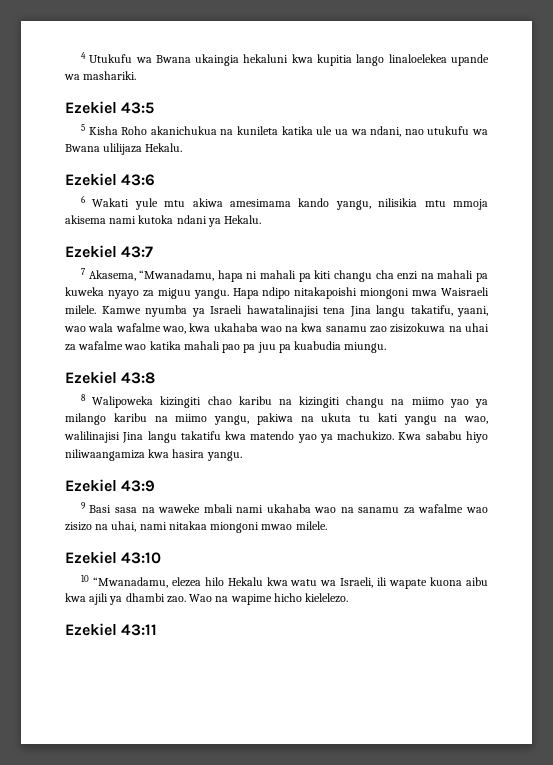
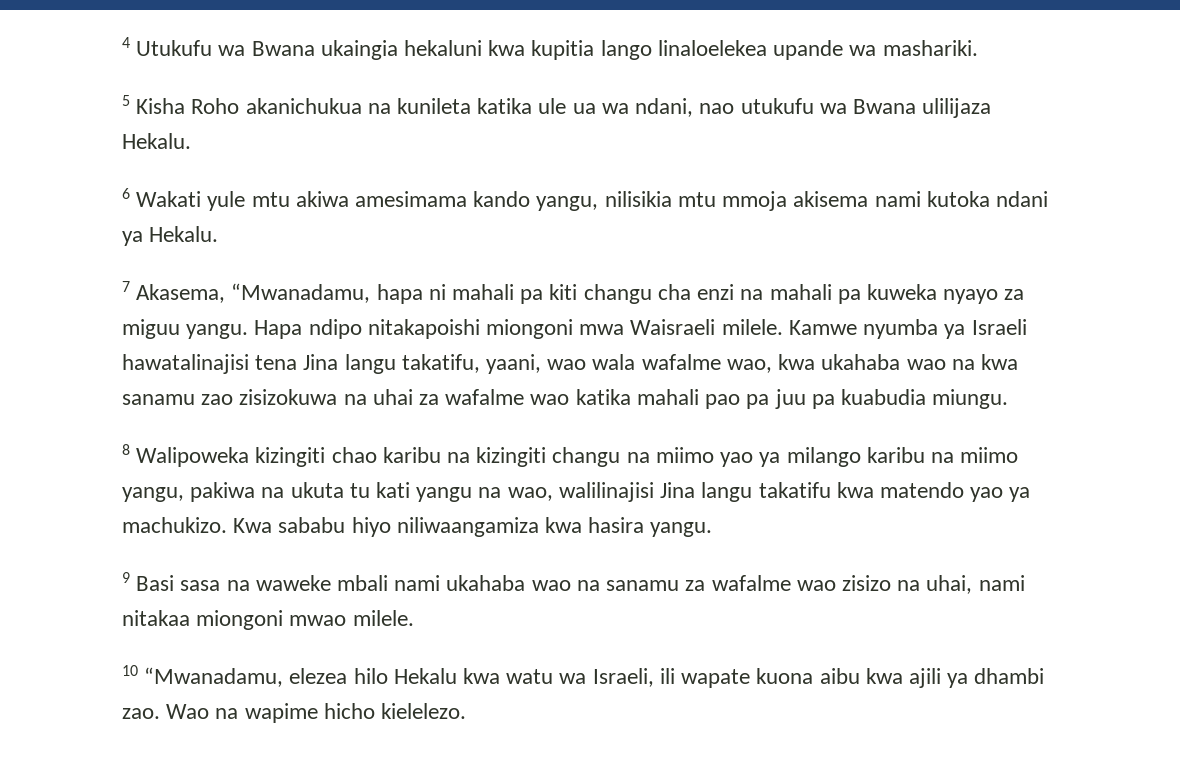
[65,101,155,114] // Ezekiel 43:5 -> (978, 48) none
[65,173,156,186] // Ezekiel 43:6 -> (191, 141) none
[65,245,154,258] // Ezekiel 43:7 -> (219, 234) none
[65,371,156,384] // Ezekiel 43:8 -> (1009, 399) none
[65,479,156,492] // Ezekiel 43:9 -> (713, 529) none
[65,551,162,564] // Ezekiel 43:10 -> (414, 618) none
[65,623,158,636] // Ezekiel 43:11 -> (467, 711) none

